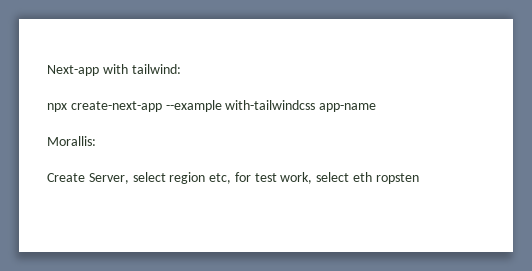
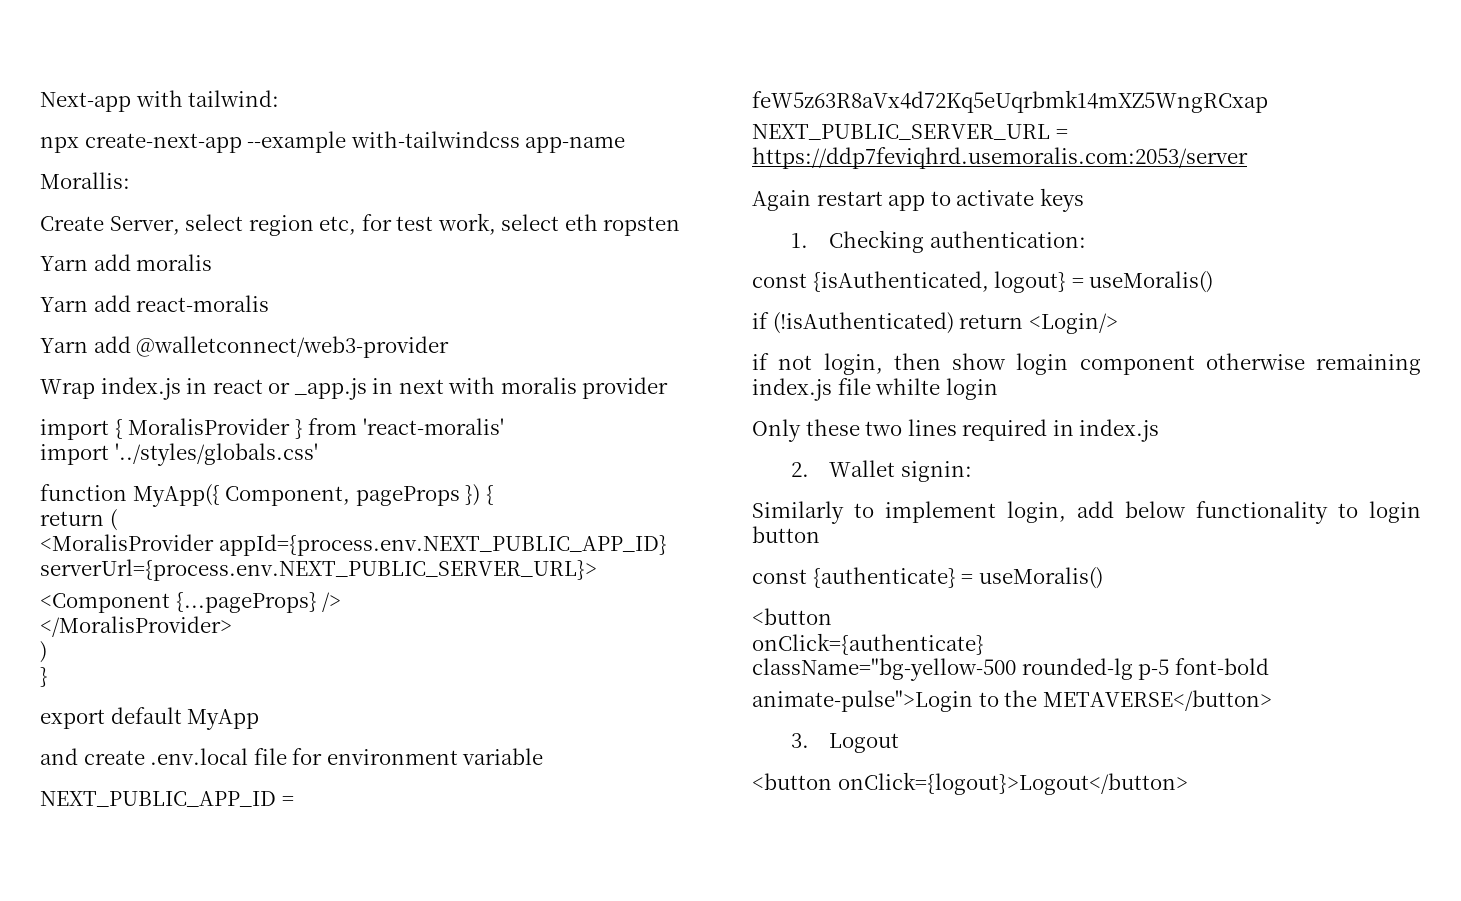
(419, 178) none -> [40,254,213,271] [40,295,270,312] [40,336,450,358] [40,377,669,400] [40,418,504,440] [40,443,318,466] [40,484,494,507] [40,509,117,531] [40,534,667,556] [40,559,597,581] [40,592,342,613] [40,616,232,637] [40,641,47,663] [40,667,48,687] [40,707,260,730] [40,748,544,765] [40,791,294,807] [752,90,1268,113] [752,124,1068,140] [752,147,1248,169] [752,188,1084,212] [790,230,1086,253] [752,271,1214,293] [752,312,1118,334] [752,353,1421,375] [752,378,998,401] [752,419,1160,442] [790,460,972,482] [752,501,1421,524] [752,526,820,543] [752,567,1103,589] [752,608,832,625] [752,633,984,655] [752,658,1269,681] [752,690,1272,712] [790,733,900,753] [752,772,1188,795] // Yarn add moralis // Yarn add react-moralis // Yarn add @walletconnect/web3-provider // Wrap index.js in react or _app.js in next with moralis provider // import { MoralisProvider } from 'react-moralis' // import '../styles/globals.css' // function MyApp({ Component, pageProps }) { // return ( // <MoralisProvider appId={process.env.NEXT_PUBLIC_APP_ID} serverUrl={process.env.NEXT_PUBLIC_SERVER_URL}> // <Component {...pageProps} /> // </MoralisProvider> // ) // } // export default MyApp // and create .env.local file for environment variable // NEXT_PUBLIC_APP_ID = feW5z63R8aVx4d72Kq5eUqrbmk14mXZ5WngRCxap // NEXT_PUBLIC_SERVER_URL = https://ddp7feviqhrd.usemoralis.com:2053/server // Again restart app to activate keys // 1. Checking authentication: // const {isAuthenticated, logout} = useMoralis() // if (!isAuthenticated) return <Login/> // if not login, then show login component otherwise remaining index.js file whilte login // Only these two lines required in index.js // 2. Wallet signin: // Similarly to implement login, add below functionality to login button // const {authenticate} = useMoralis() // <button // onClick={authenticate} // className="bg-yellow-500 rounded-lg p-5 font-bold // animate-pulse">Login to the METAVERSE</button> // 3. Logout // <button onClick={logout}>Logout</button>

